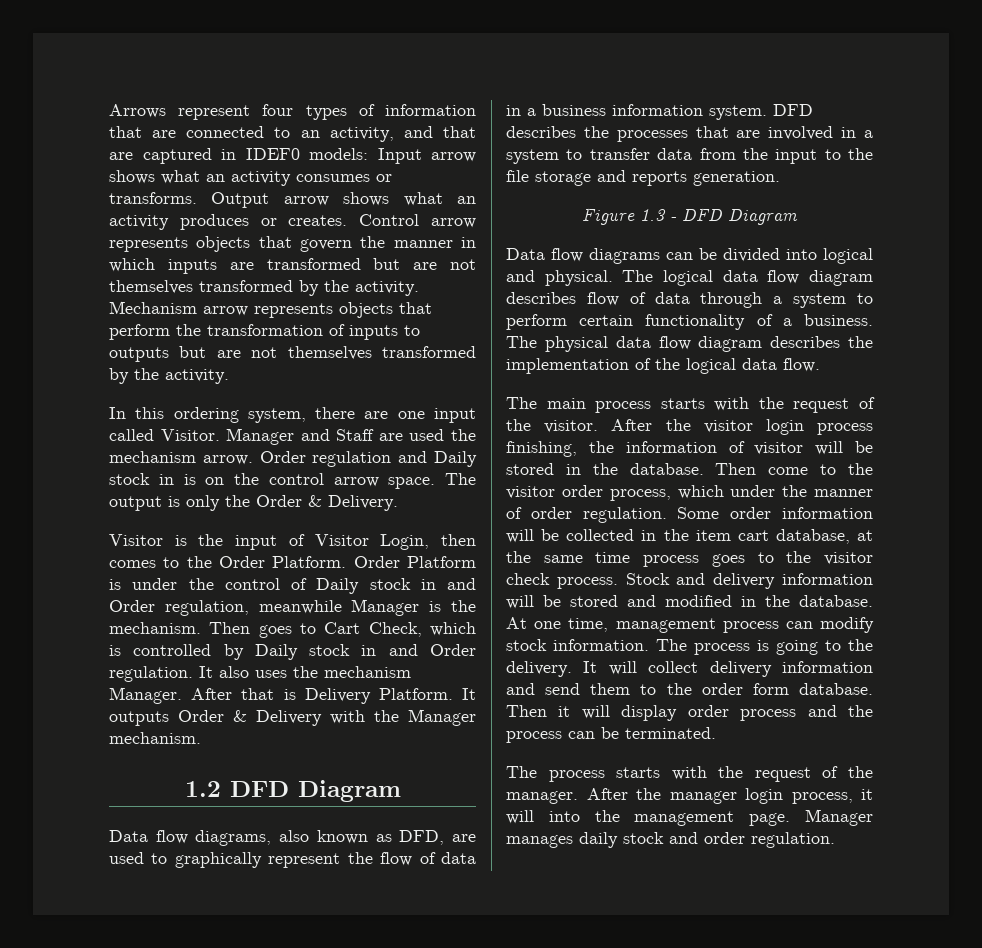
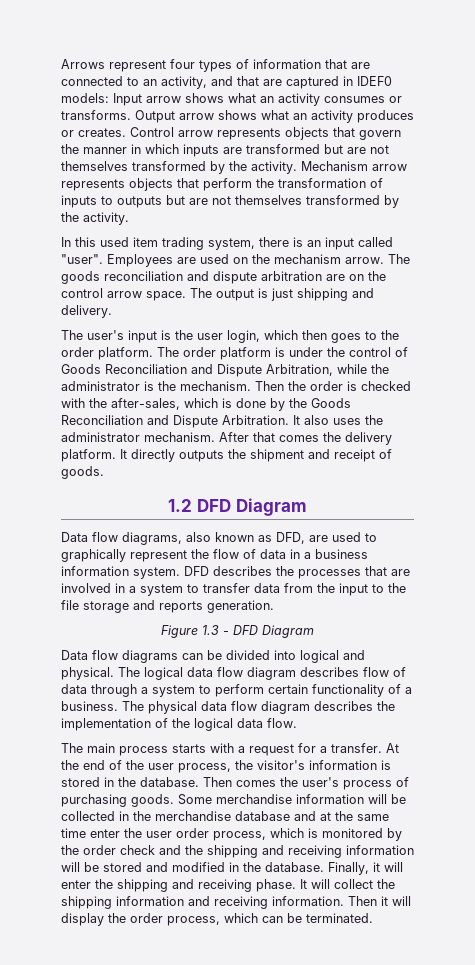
[173,407,476,423] [109,428,445,445] ordering system, there are one input called Visitor. Manager and Staff are used -> [100,237,393,250] [61,254,248,267] used item trading system, there is an input called "user". Employees are used on
[259,451,478,467] [109,473,196,485] Order regulation and Daily stock in is -> [388,254,410,264] [61,271,345,284] The goods reconciliation and dispute arbitration are
[186,495,398,511] [109,534,477,550] [109,556,476,568] only the Order & Delivery. // Visitor is the input of Visitor Login, then comes to the Order Platform. Order Platform -> [271,288,374,301] [61,305,112,318] [61,330,399,343] [61,347,271,360] just shipping and delivery. // The user's input is the user login, which then goes to the order platform. The order platform
[316,578,476,594] [109,599,477,616] [109,622,476,638] [109,644,476,660] [109,666,411,682] [109,687,476,704] [109,709,476,726] [109,732,201,744] Daily stock in and Order regulation, meanwhile Manager is the mechanism. Then goes to Cart Check, which is controlled by Daily stock in and Order regulation. It also uses the mechanism Manager. After that is Delivery Platform. It outputs Order & Delivery with the Manager mechanism. -> [61,364,389,377] [61,381,411,391] [61,398,351,411] [61,415,383,428] [61,432,392,445] [61,449,392,462] [61,466,104,479] Goods Reconciliation and Dispute Arbitration, while the administrator is the mechanism. Then the order is checked with the after-sales, which is done by the Goods Reconciliation and Dispute Arbitration. It also uses the administrator mechanism. After that comes the delivery platform. It directly outputs the shipment and receipt of goods.
[758,397,875,413] [506,419,873,435] [506,441,873,457] the request of the visitor. After the visitor login process finishing, the information of visitor will be -> [238,743,399,756] [61,760,391,773] a request for a transfer. At the end of the user process, the visitor's information is
[768,463,873,475] [506,485,873,501] [506,507,772,523] come to the visitor order process, which under the manner of order regulation. Some order -> [236,777,409,790] [61,794,292,807] comes the user's process of purchasing goods. Some merchandise
[695,529,850,544] item cart database, -> [155,811,316,821] merchandise database and
[643,551,873,567] [506,573,776,589] process goes to the visitor check process. Stock and delivery -> [90,828,402,841] [61,845,342,858] enter the user order process, which is monitored by the order check and the shipping and receiving
[506,617,874,633] [506,639,873,655] [506,661,873,677] [506,683,873,695] [506,705,873,721] [506,727,716,743] [506,766,873,782] [506,788,873,804] [506,809,873,826] [506,832,835,848] At one time, management process can modify stock information. The process is going to the delivery. It will collect delivery information and send them to the order form database. Then it will display order process and the process can be terminated. // The process starts with the request of the manager. After the manager login process, it will into the management page. Manager manages daily stock and order regulation. -> [328,862,403,875] [61,879,395,892] [61,896,411,909] [61,913,373,926] Finally, it will enter the shipping and receiving phase. It will collect the shipping information and receiving information. Then it will display the order process, which can be terminated.

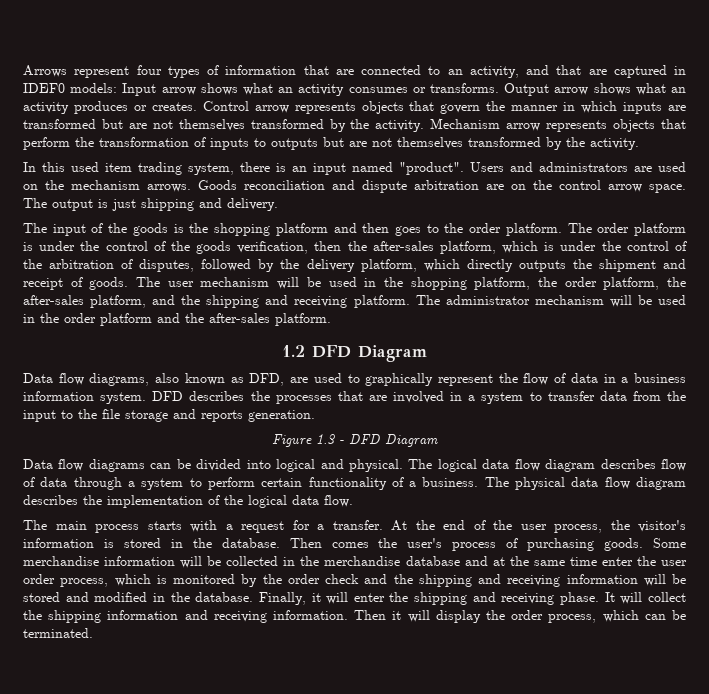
[358,237,393,247] [61,254,173,267] called "user". Employees -> [352,162,628,175] named "product". Users and administrators
[345,254,410,264] [61,271,100,284] arrow. The goods -> [147,180,237,192] arrows. Goods
[87,330,298,343] user's input is the user login, which -> [52,223,357,236] input of the goods is the shopping platform and
[61,364,389,377] [61,381,411,391] [61,398,351,411] [61,415,383,428] [61,432,392,445] [61,449,127,462] Goods Reconciliation and Dispute Arbitration, while the administrator is the mechanism. Then the order is checked with the after-sales, which is done by the Goods Reconciliation and Dispute Arbitration. It also uses the administrator mechanism. After that comes the delivery platform. It -> [170,241,687,254] [23,259,460,272] the goods verification, then the after-sales platform, which is under the control of the arbitration of disputes, followed by the delivery platform, which
(104, 472) none -> [136,277,686,290] [23,295,687,308] [23,313,331,326] The user mechanism will be used in the shopping platform, the order platform, the after-sales platform, and the shipping and receiving platform. The administrator mechanism will be used in the order platform and the after-sales platform.

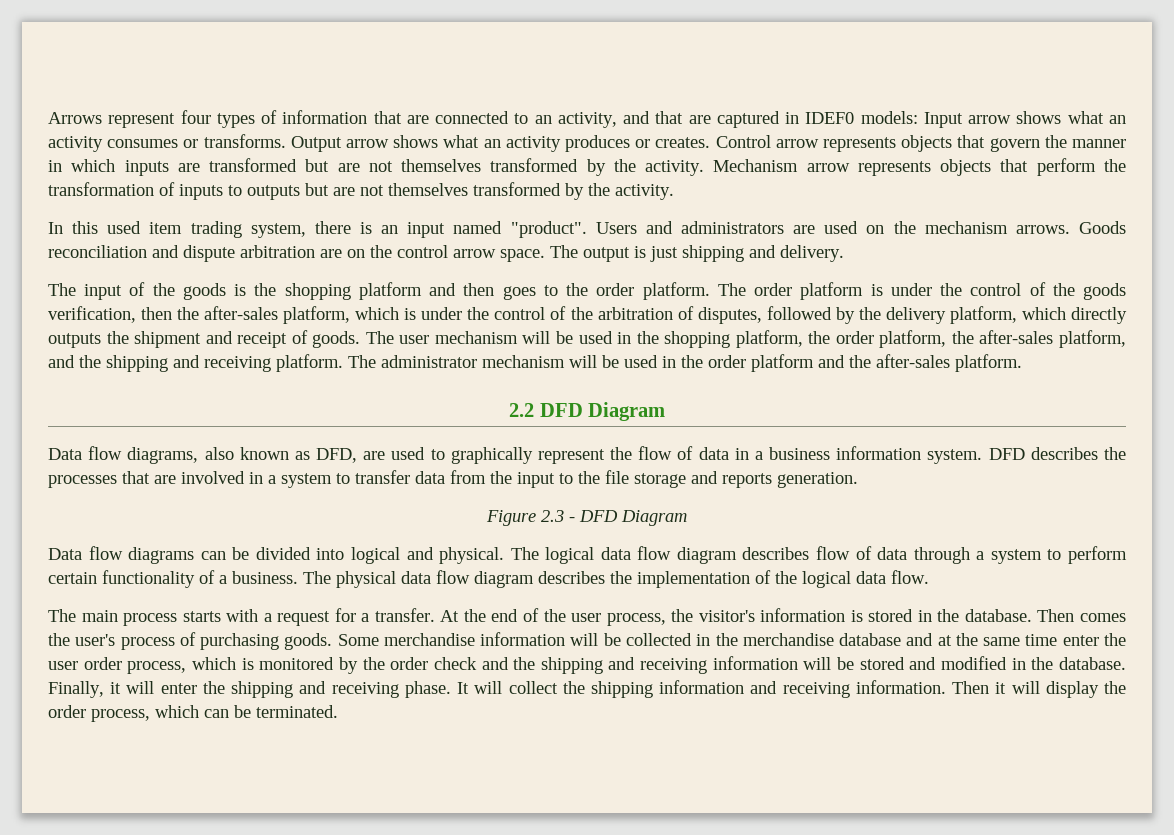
[282,345,305,357] 1.2 -> [508,403,534,417] 2.2
[316,434,335,444] 1.3 -> [541,510,564,522] 2.3

